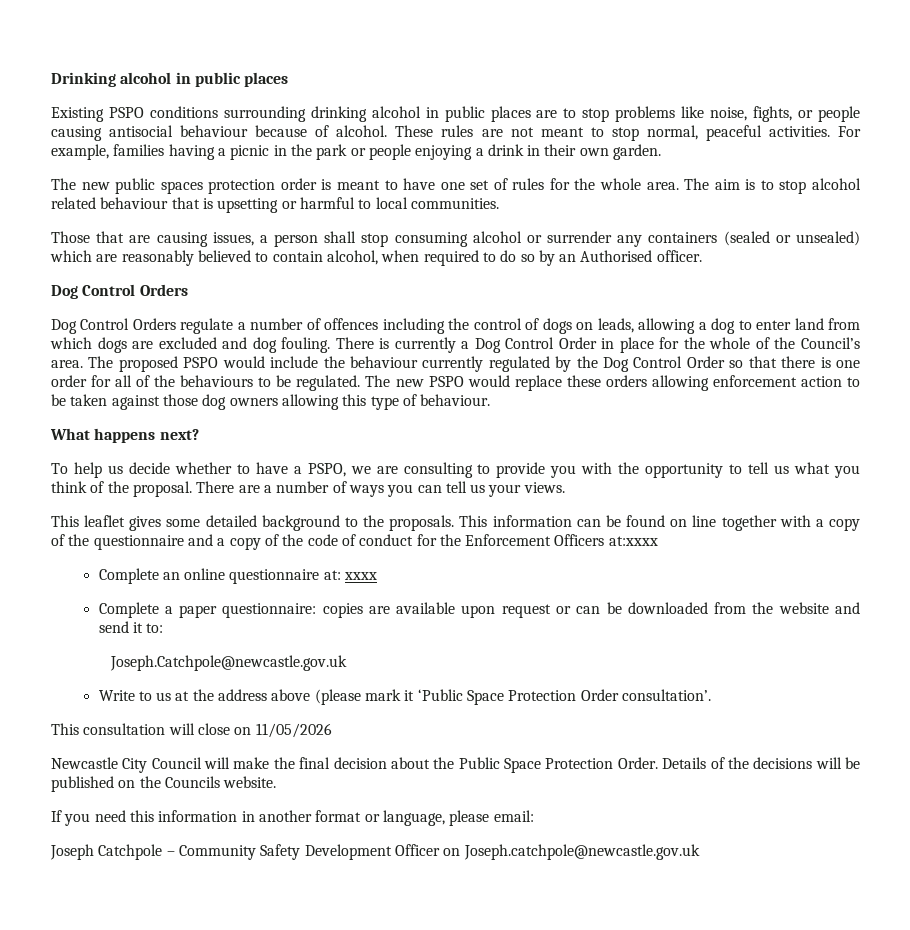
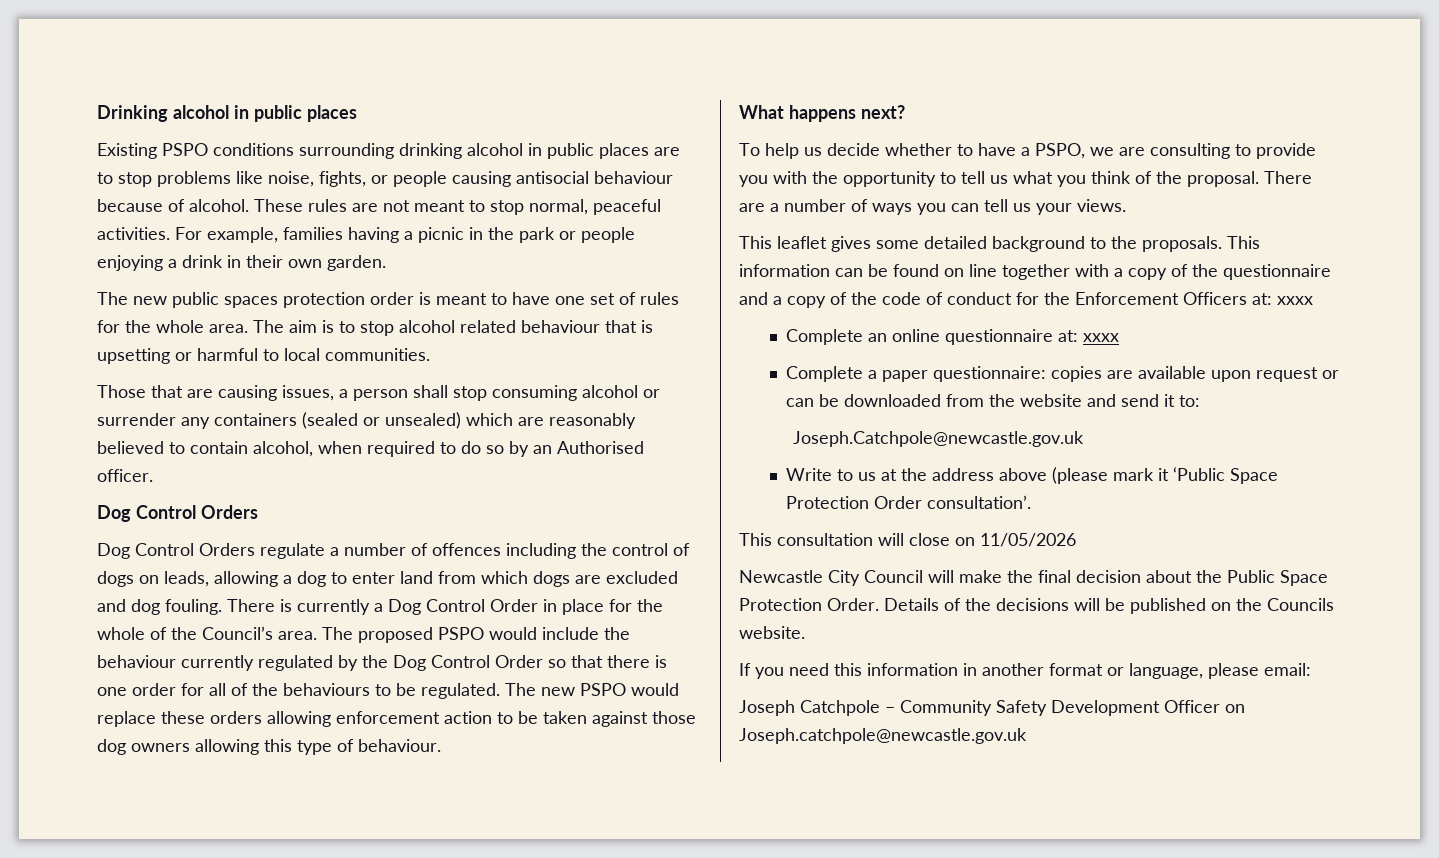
[608,536,658,546] at:xxxx -> [1252,293,1313,305] at: xxxx

